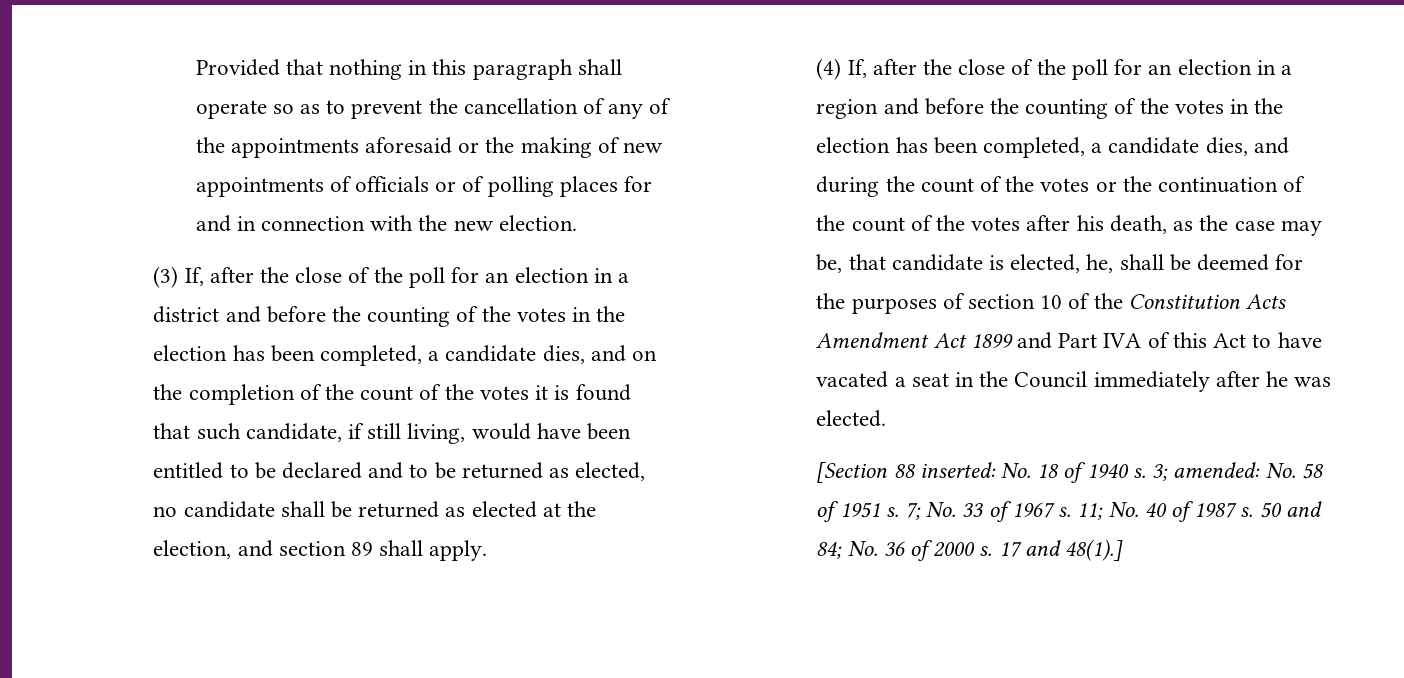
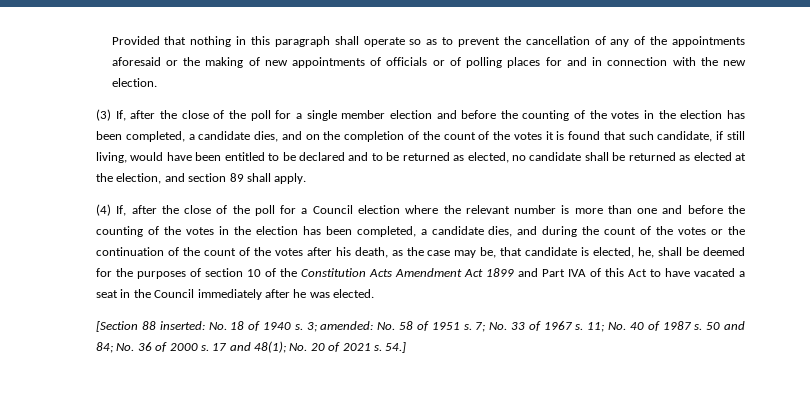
[485,267,629,283] [153,306,220,323] an election in a district -> [295,110,432,121] a single member election
[1148,59,1292,75] [816,99,879,119] an election in a region -> [301,205,658,214] a Council election where the relevant number is more than one
[1065,539,1124,561] 48(1).] -> [254,341,407,353] 48(1); No. 20 of 2021 s. 54.]

